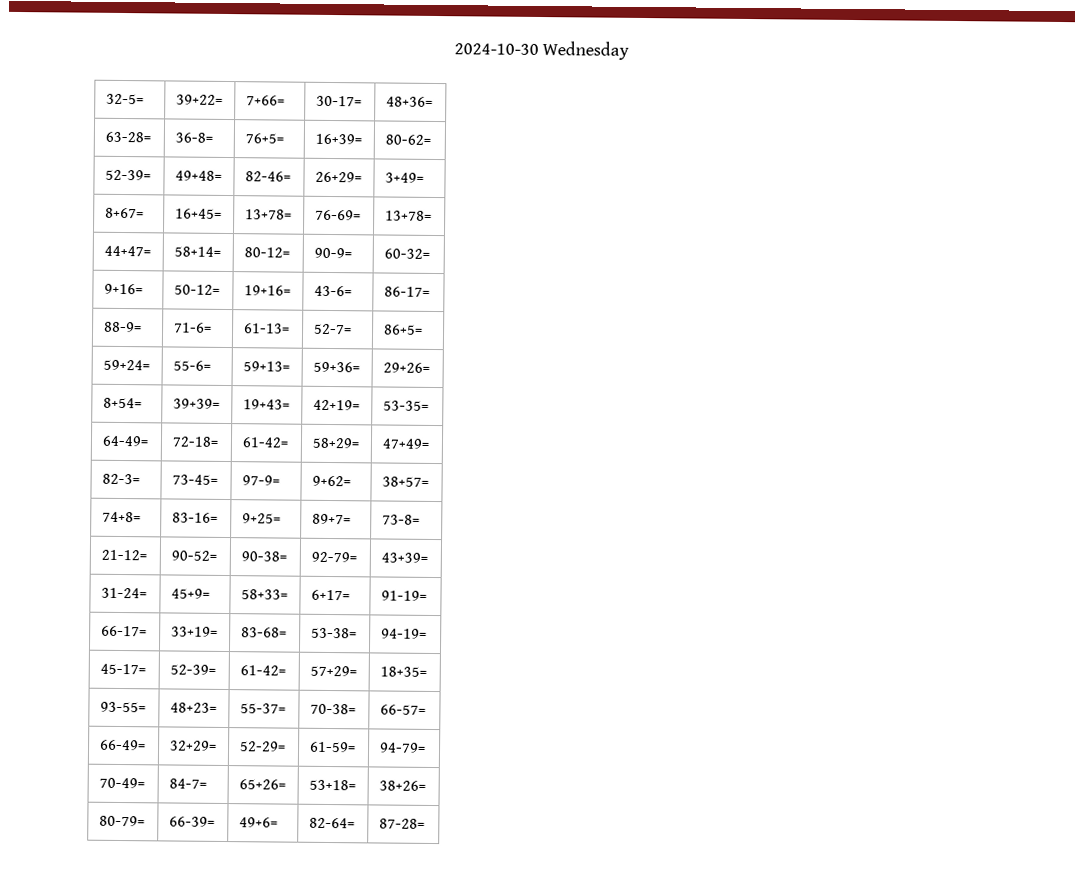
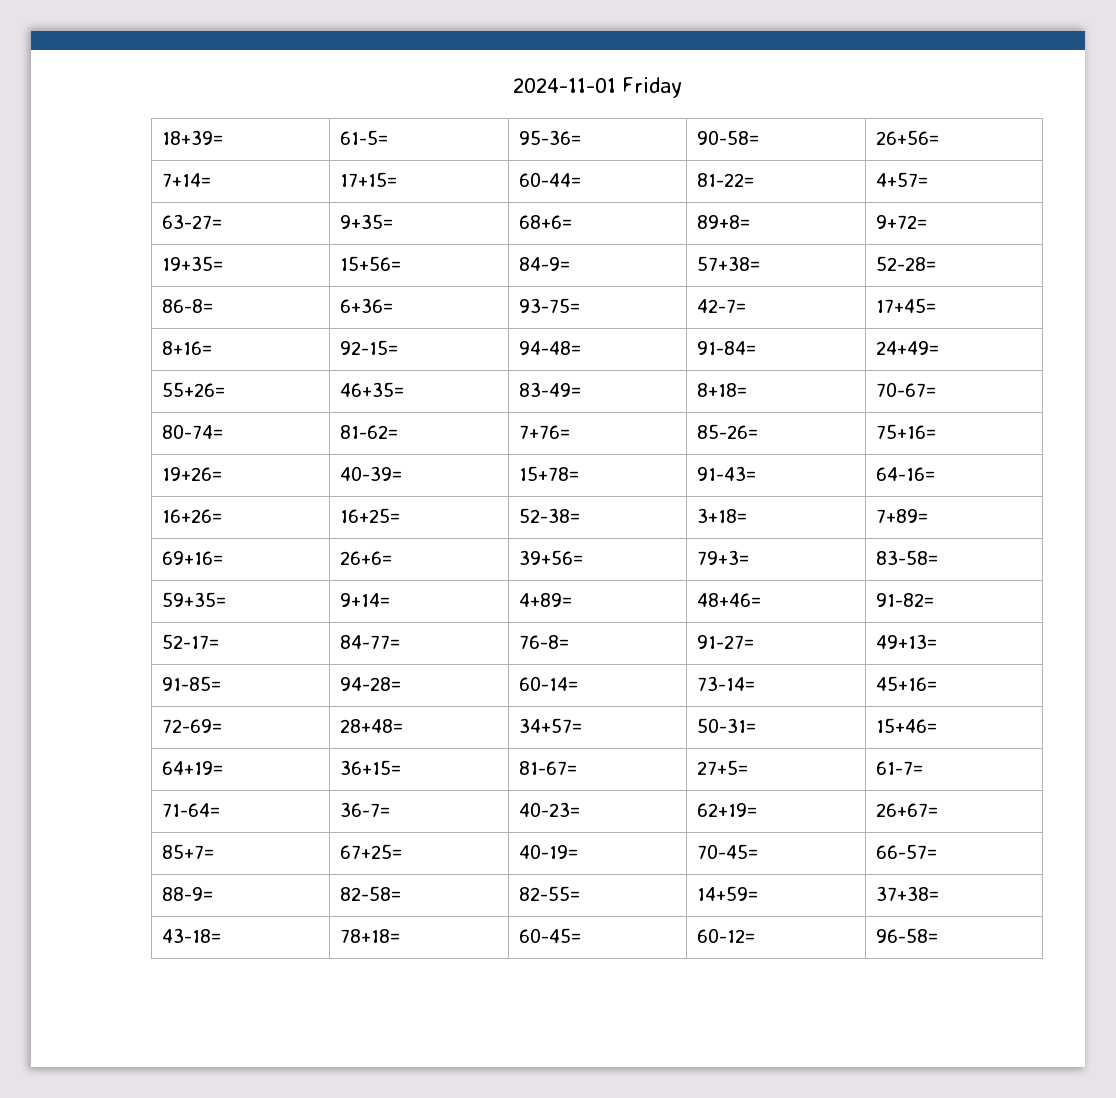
[453,41,630,60] [105,93,144,105] [175,94,223,105] [245,95,285,106] [315,95,362,107] [385,96,433,107] [104,131,151,143] [174,132,213,143] [244,133,284,144] [314,133,362,145] [384,134,431,145] [104,169,151,181] [174,170,222,181] [244,171,291,182] [314,171,362,183] [384,172,424,183] [104,207,144,219] [174,208,222,219] [244,209,292,220] [314,209,361,221] [384,210,432,221] [103,245,151,257] [173,246,221,257] [243,247,290,258] [313,247,352,259] [383,248,430,259] [103,283,143,295] [173,284,220,295] [243,285,291,296] [313,285,352,297] [383,286,430,297] [103,321,142,333] [173,322,212,333] [243,323,290,334] [313,323,352,335] [383,324,423,335] [102,359,150,371] [172,360,211,371] [242,361,290,372] [312,361,360,373] [382,362,430,373] [102,397,142,409] [172,398,220,409] [242,399,290,410] [312,399,360,411] [382,400,429,411] [101,435,149,447] [171,436,219,447] [241,437,289,448] [311,437,360,449] [381,438,430,449] [101,473,140,485] [171,474,218,485] [241,475,280,486] [311,475,351,487] [381,476,429,487] [101,511,141,523] [171,512,218,523] [241,513,281,524] [311,513,351,525] [381,514,420,525] [100,549,147,561] [170,550,217,561] [240,551,287,562] [310,551,357,563] [380,552,428,563] [100,587,147,599] [170,588,210,599] [240,589,288,600] [310,589,350,601] [380,590,427,601] [100,625,147,637] [170,626,218,637] [240,627,287,638] [310,627,357,639] [380,628,427,639] [99,663,146,675] [169,664,216,675] [239,665,286,676] [309,665,357,677] [379,666,427,677] [99,701,146,713] [169,702,217,713] [239,703,286,714] [309,703,356,715] [379,704,426,715] [99,739,146,751] [169,740,217,751] [239,741,286,752] [309,741,356,753] [378,742,426,753] [98,777,145,789] [168,778,207,789] [238,779,286,790] [308,779,356,791] [378,780,426,791] [98,815,145,827] [168,816,215,827] [238,817,278,828] [308,817,355,829] [378,818,425,829] 2024-10-30 Wednesday // 32-5= | 39+22= | 7+66= | 30-17= | 48+36= // 63-28= | 36-8= | 76+5= | 16+39= | 80-62= // 52-39= | 49+48= | 82-46= | 26+29= | 3+49= // 8+67= | 16+45= | 13+78= | 76-69= | 13+78= // 44+47= | 58+14= | 80-12= | 90-9= | 60-32= // 9+16= | 50-12= | 19+16= | 43-6= | 86-17= // 88-9= | 71-6= | 61-13= | 52-7= | 86+5= // 59+24= | 55-6= | 59+13= | 59+36= | 29+26= // 8+54= | 39+39= | 19+43= | 42+19= | 53-35= // 64-49= | 72-18= | 61-42= | 58+29= | 47+49= // 82-3= | 73-45= | 97-9= | 9+62= | 38+57= // 74+8= | 83-16= | 9+25= | 89+7= | 73-8= // 21-12= | 90-52= | 90-38= | 92-79= | 43+39= // 31-24= | 45+9= | 58+33= | 6+17= | 91-19= // 66-17= | 33+19= | 83-68= | 53-38= | 94-19= // 45-17= | 52-39= | 61-42= | 57+29= | 18+35= // 93-55= | 48+23= | 55-37= | 70-38= | 66-57= // 66-49= | 32+29= | 52-29= | 61-59= | 94-79= // 70-49= | 84-7= | 65+26= | 53+18= | 38+26= // 80-79= | 66-39= | 49+6= | 82-64= | 87-28= -> [512,77,682,98] [162,130,224,145] [340,130,389,145] [519,130,582,145] [697,130,760,145] [876,130,940,145] [162,173,212,187] [340,172,398,187] [519,172,582,187] [697,173,755,187] [876,172,929,187] [162,214,223,229] [340,214,394,229] [519,215,573,229] [697,215,751,229] [876,215,928,229] [162,256,224,271] [340,256,402,271] [519,257,571,271] [697,256,761,271] [876,256,937,271] [162,299,214,313] [340,298,394,313] [519,298,581,313] [697,299,747,313] [876,298,937,313] [162,341,213,355] [340,340,399,355] [519,341,582,355] [697,341,757,355] [876,341,940,355] [162,382,226,397] [340,382,405,397] [519,382,582,397] [697,383,748,397] [876,382,937,397] [162,424,224,439] [340,425,399,439] [519,425,571,439] [697,424,759,439] [876,424,937,439] [162,467,223,481] [340,466,403,481] [519,466,580,481] [697,466,757,481] [876,467,936,481] [162,509,223,523] [340,508,401,523] [519,508,581,523] [697,508,748,523] [876,509,929,523] [162,551,224,565] [340,551,393,565] [519,550,584,565] [697,550,750,565] [876,550,939,565] [162,592,227,607] [340,593,391,607] [519,593,573,607] [697,593,762,607] [876,593,935,607] [162,634,220,649] [340,635,401,649] [519,635,570,649] [697,635,755,649] [876,634,938,649] [162,676,222,691] [340,677,402,691] [519,676,579,691] [697,676,756,691] [876,676,938,691] [162,719,223,733] [340,719,404,733] [519,718,583,733] [697,718,757,733] [876,718,938,733] [162,761,224,775] [340,760,402,775] [519,761,578,775] [697,760,749,775] [876,761,924,775] [162,803,221,817] [340,802,391,817] [519,802,581,817] [697,803,758,817] [876,803,939,817] [162,844,215,859] [340,844,403,859] [519,844,579,859] [697,844,759,859] [876,844,938,859] [162,887,214,901] [340,886,402,901] [519,886,581,901] [697,886,759,901] [876,886,940,901] [162,928,222,943] [340,929,401,943] [519,928,582,943] [697,928,756,943] [876,928,939,943] 2024-11-01 Friday // 18+39= | 61-5= | 95-36= | 90-58= | 26+56= // 7+14= | 17+15= | 60-44= | 81-22= | 4+57= // 63-27= | 9+35= | 68+6= | 89+8= | 9+72= // 19+35= | 15+56= | 84-9= | 57+38= | 52-28= // 86-8= | 6+36= | 93-75= | 42-7= | 17+45= // 8+16= | 92-15= | 94-48= | 91-84= | 24+49= // 55+26= | 46+35= | 83-49= | 8+18= | 70-67= // 80-74= | 81-62= | 7+76= | 85-26= | 75+16= // 19+26= | 40-39= | 15+78= | 91-43= | 64-16= // 16+26= | 16+25= | 52-38= | 3+18= | 7+89= // 69+16= | 26+6= | 39+56= | 79+3= | 83-58= // 59+35= | 9+14= | 4+89= | 48+46= | 91-82= // 52-17= | 84-77= | 76-8= | 91-27= | 49+13= // 91-85= | 94-28= | 60-14= | 73-14= | 45+16= // 72-69= | 28+48= | 34+57= | 50-31= | 15+46= // 64+19= | 36+15= | 81-67= | 27+5= | 61-7= // 71-64= | 36-7= | 40-23= | 62+19= | 26+67= // 85+7= | 67+25= | 40-19= | 70-45= | 66-57= // 88-9= | 82-58= | 82-55= | 14+59= | 37+38= // 43-18= | 78+18= | 60-45= | 60-12= | 96-58=

